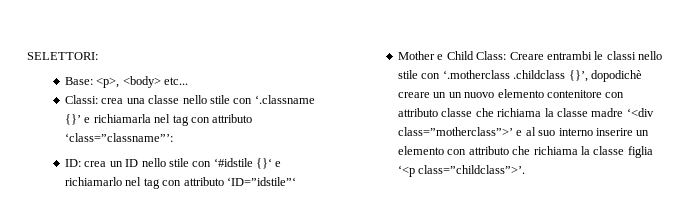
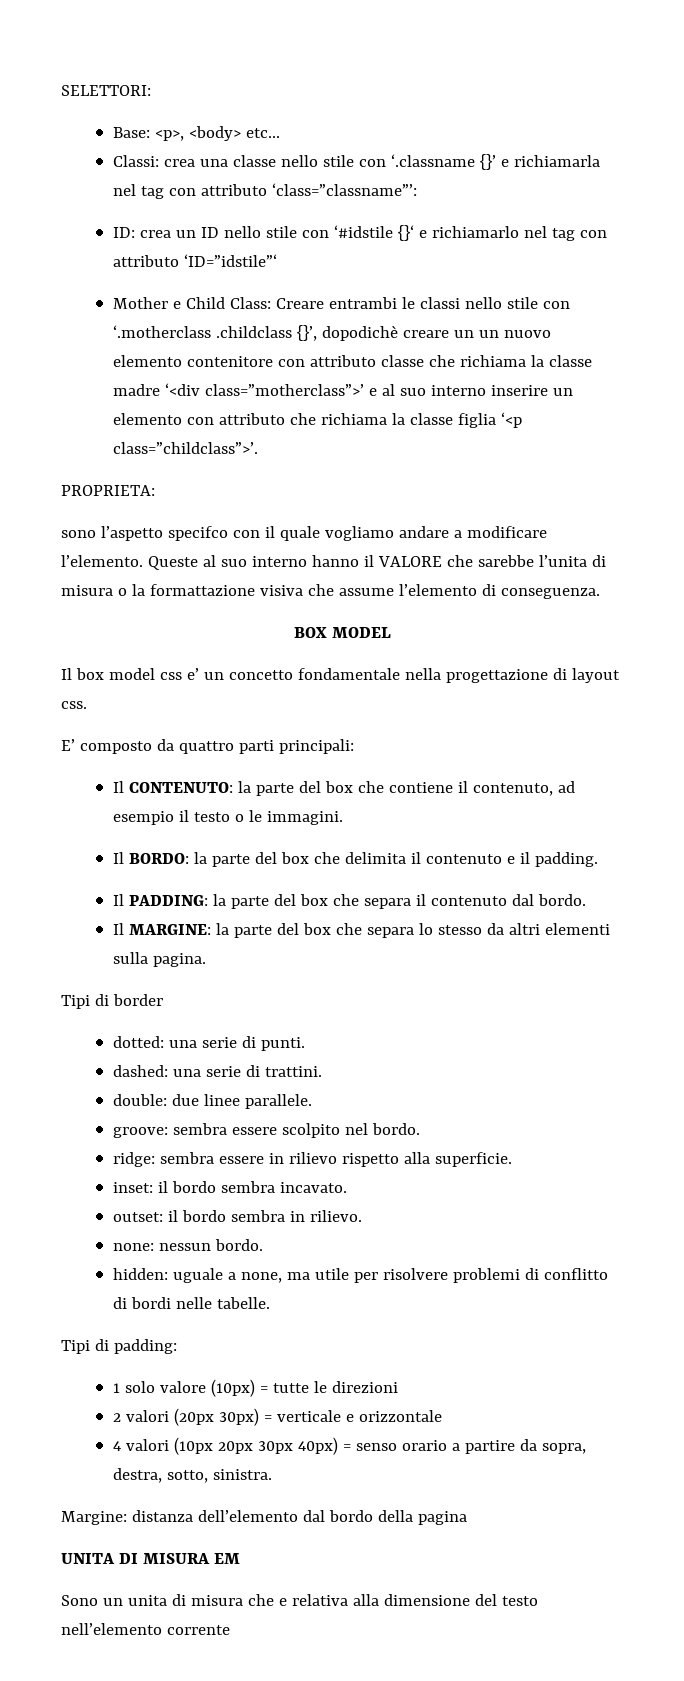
(526, 169) none -> [61,485,155,496] [61,526,547,541] [61,555,606,570] [61,584,600,599] [293,627,391,638] [61,668,620,683] [61,701,87,709] [61,739,354,754] [112,781,575,796] [112,810,343,825] [112,852,598,867] [112,894,586,909] [112,923,610,938] [112,952,206,967] [61,994,163,1009] [112,1036,305,1051] [112,1065,322,1077] [112,1094,312,1109] [112,1123,420,1138] [112,1152,512,1167] [112,1181,347,1193] [112,1210,362,1222] [112,1239,263,1251] [112,1268,608,1283] [112,1297,270,1309] [61,1339,177,1354] [112,1379,398,1397] [112,1408,442,1426] [112,1437,586,1455] [112,1468,272,1483] [61,1510,467,1525] [61,1553,240,1564] [61,1594,538,1606] [61,1623,230,1635] // PROPRIETA: // sono l’aspetto specifco con il quale vogliamo andare a modificare l’elemento. Queste al suo interno hanno il VALORE che sarebbe l’unita di misura o la formattazione visiva che assume l’elemento di conseguenza. // BOX MODEL // Il box model css e’ un concetto fondamentale nella progettazione di layout css. // E’ composto da quattro parti principali: // Il CONTENUTO: la parte del box che contiene il contenuto, ad esempio il testo o le immagini. // Il BORDO: la parte del box che delimita il contenuto e il padding. // Il PADDING: la parte del box che separa il contenuto dal bordo. // Il MARGINE: la parte del box che separa lo stesso da altri elementi sulla pagina. // Tipi di border // dotted: una serie di punti. // dashed: una serie di trattini. // double: due linee parallele. // groove: sembra essere scolpito nel bordo. // ridge: sembra essere in rilievo rispetto alla superficie. // inset: il bordo sembra incavato. // outset: il bordo sembra in rilievo. // none: nessun bordo. // hidden: uguale a none, ma utile per risolvere problemi di conflitto di bordi nelle tabelle. // Tipi di padding: // 1 solo valore (10px) = tutte le direzioni // 2 valori (20px 30px) = verticale e orizzontale // 4 valori (10px 20px 30px 40px) = senso orario a partire da sopra, destra, sotto, sinistra. // Margine: distanza dell’elemento dal bordo della pagina // UNITA DI MISURA EM // Sono un unita di misura che e relativa alla dimensione del testo nell’elemento corrente

